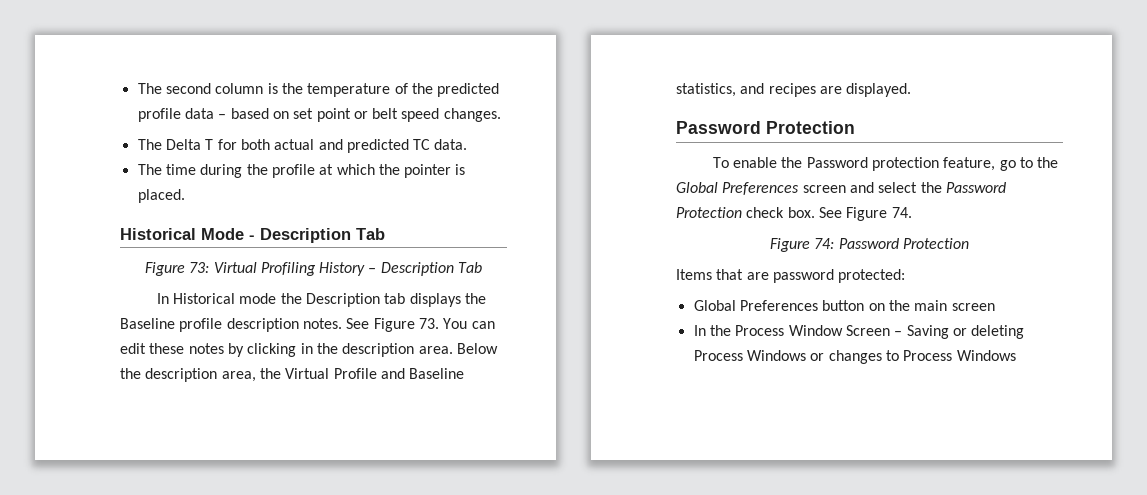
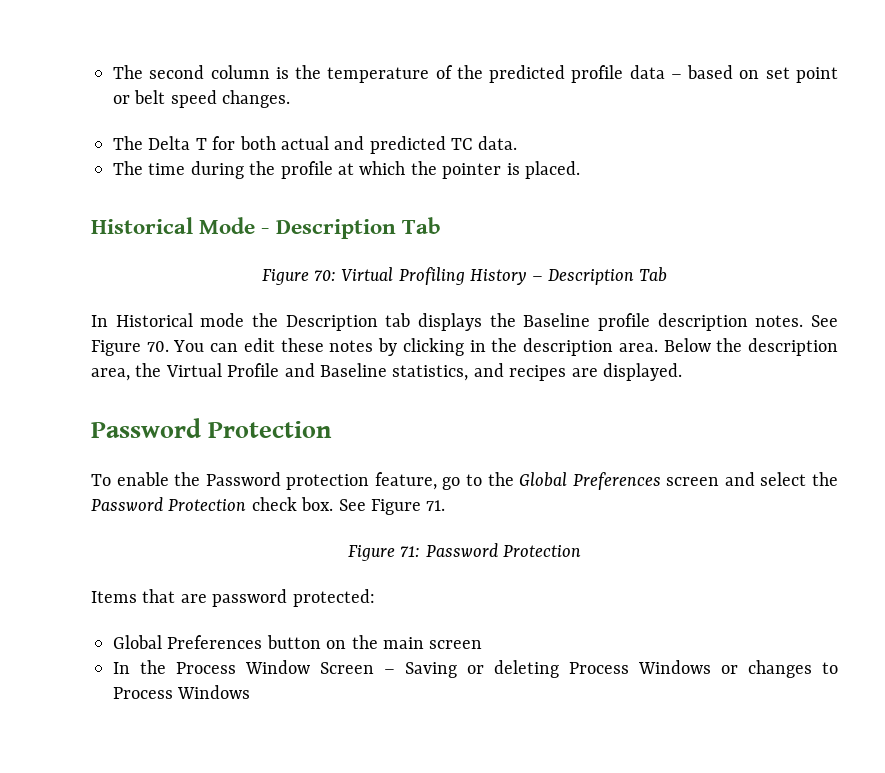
[189,262,210,273] 73: -> [314,270,336,281] 70:
[418,318,439,329] 73. -> [146,341,169,352] 70.
[891,207,912,218] [770,238,835,252] 74. // Figure 74: -> [426,500,446,511] [347,545,421,561] 71. // Figure 71:

